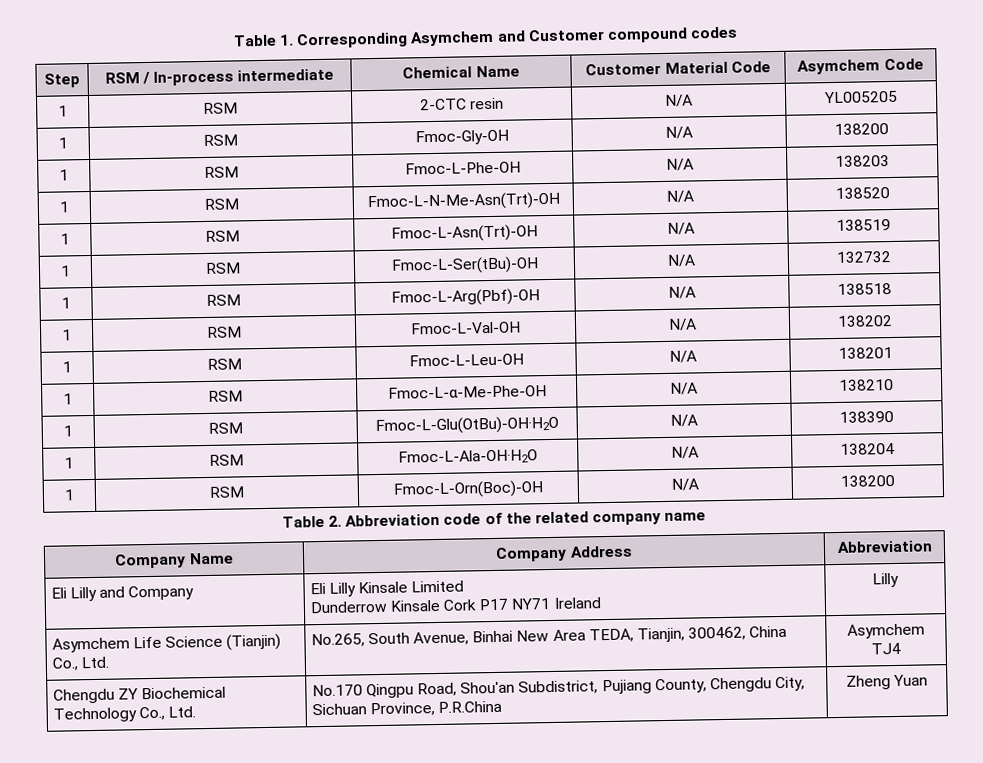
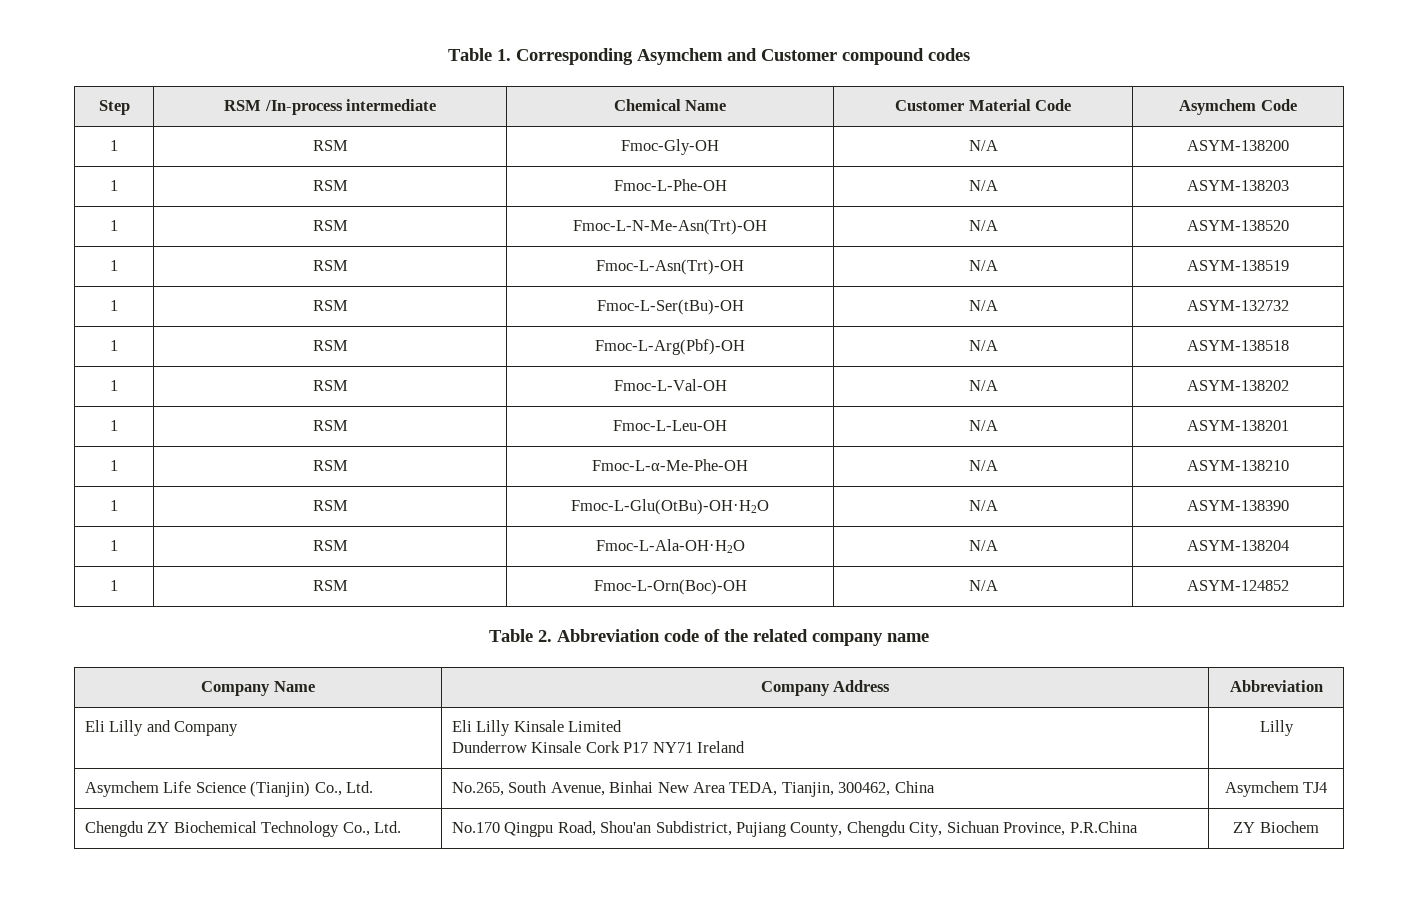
[141,70,235,86] / In-process -> [264,100,343,115] /In-process
[58,105,68,117] [202,102,238,115] [419,97,505,111] [665,94,693,107] [824,90,898,104] // 1 | RSM | 2-CTC resin | N/A | YL005205 -> (1297, 105) none
[834,123,889,135] 138200 -> [1187,140,1289,151] ASYM-138200
[835,155,890,167] 138203 -> [1187,180,1289,191] ASYM-138203
[835,187,890,199] 138520 -> [1187,220,1289,231] ASYM-138520
[836,219,891,231] 138519 -> [1187,260,1289,271] ASYM-138519
[836,251,891,263] 132732 -> [1187,300,1289,311] ASYM-132732
[837,283,892,295] 138518 -> [1187,340,1289,351] ASYM-138518
[837,315,893,327] 138202 -> [1187,380,1289,391] ASYM-138202
[838,346,893,359] 138201 -> [1187,420,1289,431] ASYM-138201
[839,378,894,391] 138210 -> [1187,460,1289,471] ASYM-138210
[839,410,894,423] 138390 -> [1187,500,1289,511] ASYM-138390
[840,442,895,455] 138204 -> [1187,540,1289,551] ASYM-138204
[840,474,895,487] 138200 -> [1187,580,1289,591] ASYM-124852
[845,674,929,690] Zheng Yuan -> [1233,821,1319,833] ZY Biochem

